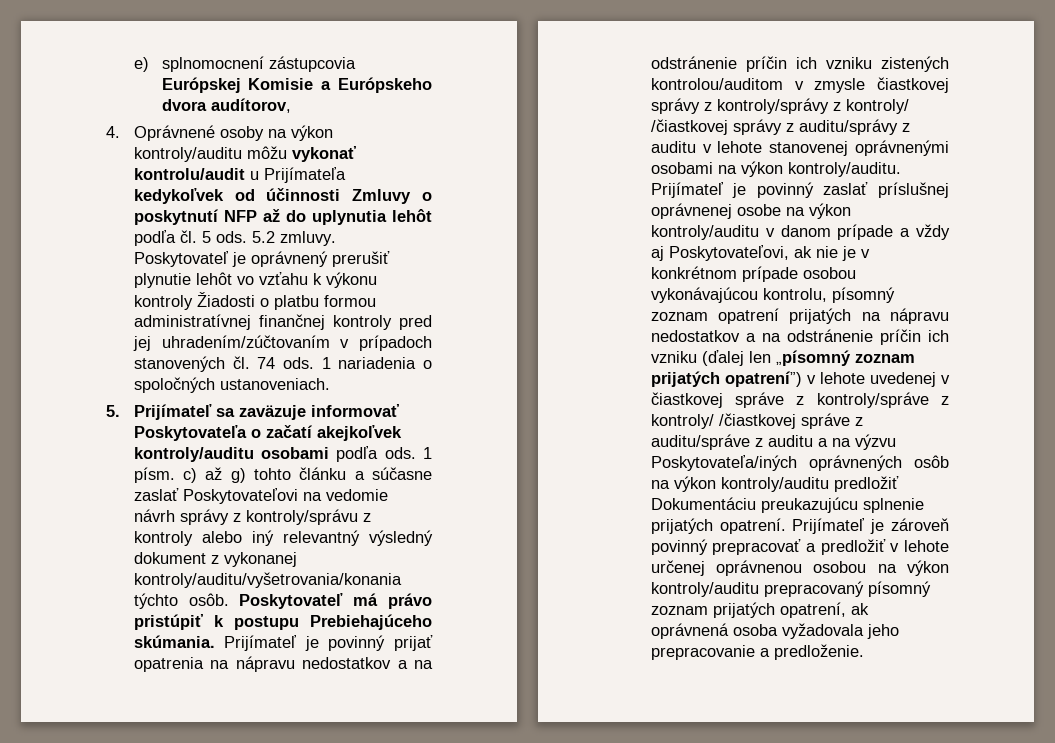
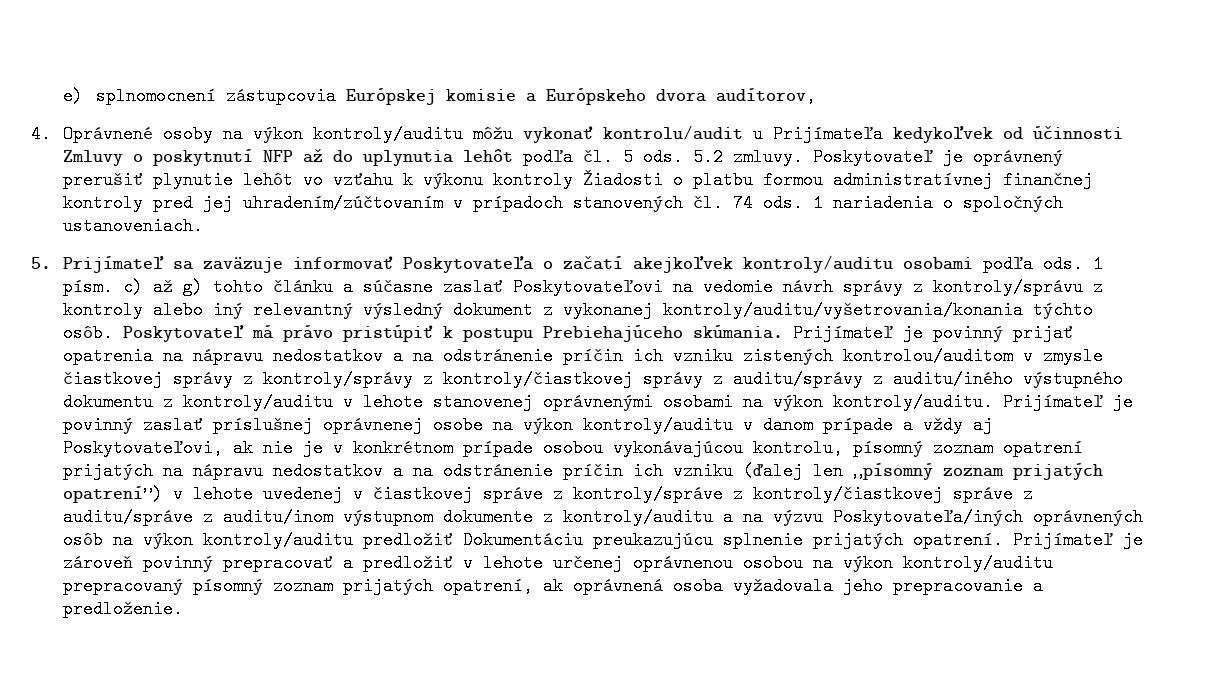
[248,78,314,90] Komisie -> [445,89,516,101] komisie
[845,99,909,114] [650,119,728,135] kontroly/ /čiastkovej -> [443,370,634,388] kontroly/čiastkovej
[650,141,696,153] auditu -> [893,370,1124,388] [63,393,334,411] auditu/iného výstupného dokumentu z kontroly/auditu
[650,413,796,429] kontroly/ /čiastkovej -> [753,485,944,503] kontroly/čiastkovej
[767,435,813,447] auditu -> [223,508,714,526] auditu/inom výstupnom dokumente z kontroly/auditu

